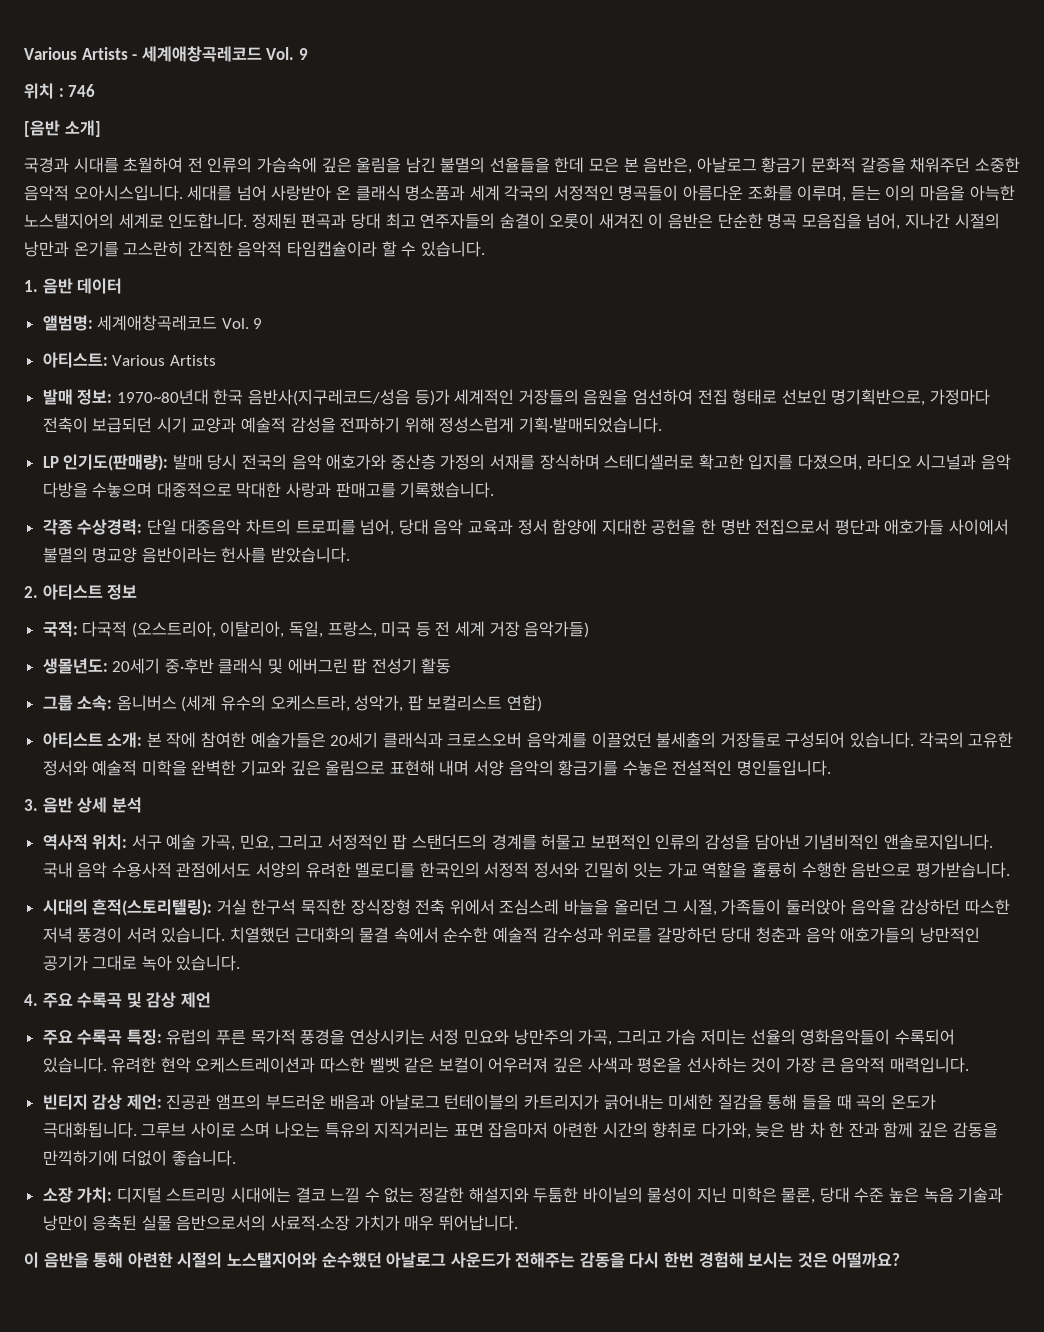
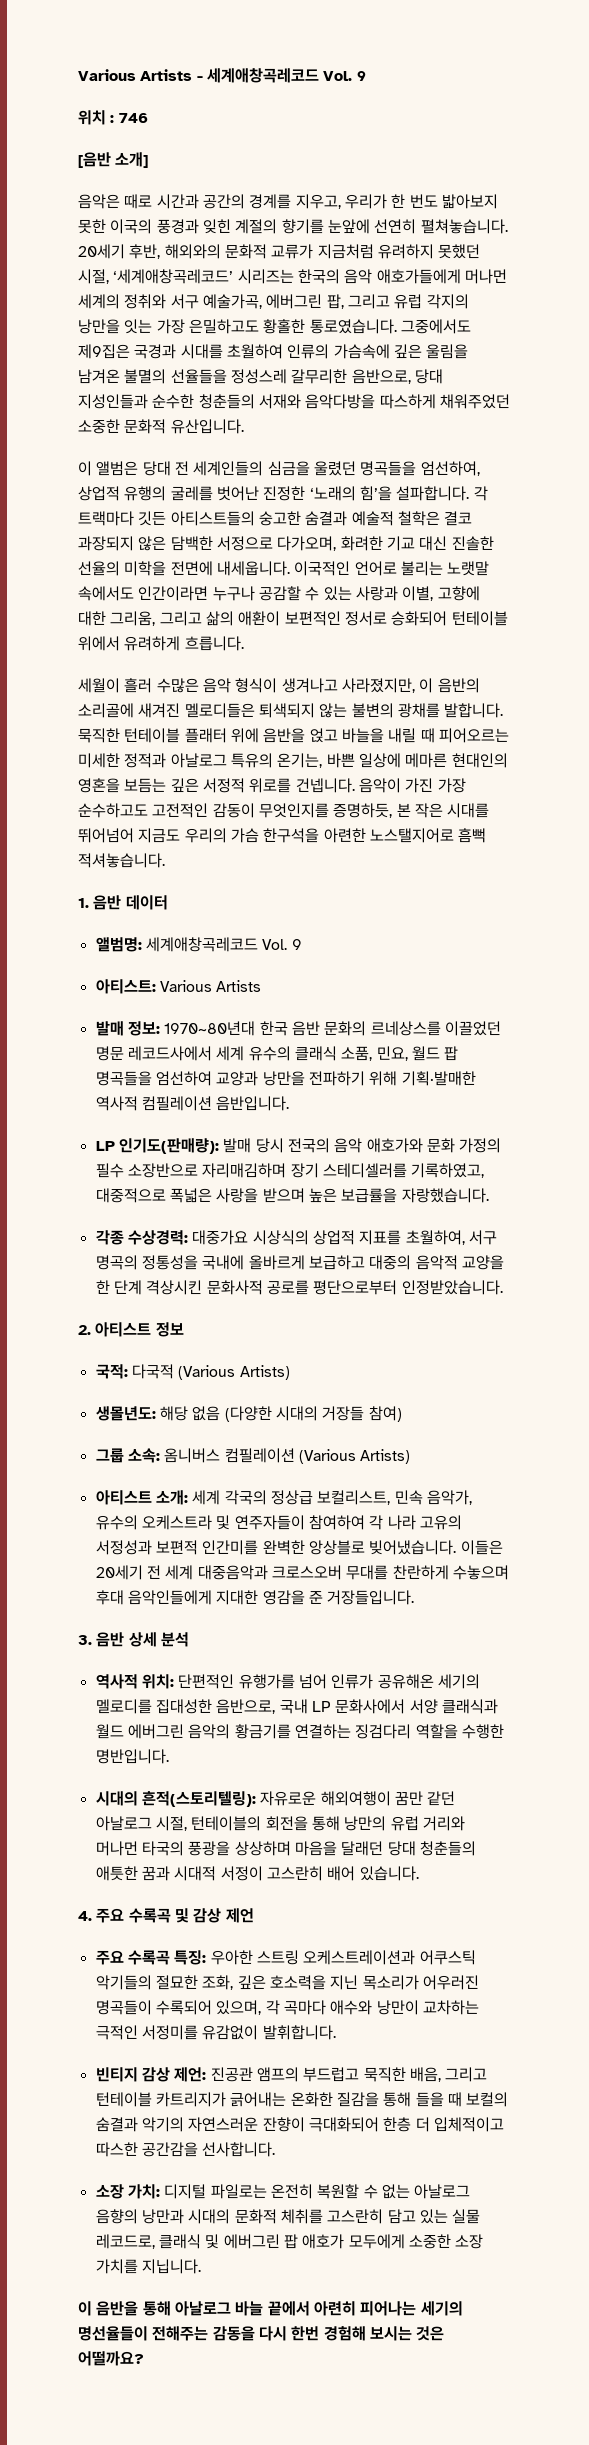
(101, 128) none -> [78,194,498,209] [78,219,508,234] [78,244,481,259] [78,269,507,284] [78,294,469,309] [78,319,471,334] [78,344,130,359] 음악은 때로 시간과 공간의 경계를 지우고, 우리가 한 번도 밟아보지 못한 이국의 풍경과 잊힌 계절의 향기를 눈앞에 선연히 펼쳐놓습니다. 20세기 후반, 해외와의 문화적 교류가 지금처럼 유려하지 못했던 시절, ‘세계애창곡레코드’ 시리즈는 한국의 음악 애호가들에게 머나먼 세계의 정취와 서구 예술가곡, 에버그린 팝, 그리고 유럽 각지의 낭만을 잇는 가장 은밀하고도 황홀한 통로였습니다. 그중에서도 제9집은
[187,157,203,173] 전 -> (283, 351) none
[405,157,436,173] 남긴 -> [78,369,120,384] 남겨온
[554,157,1020,174] [24,185,1015,202] [24,213,1000,230] [24,241,485,257] 한데 모은 본 음반은, 아날로그 황금기 문화적 갈증을 채워주던 소중한 음악적 오아시스입니다. 세대를 넘어 사랑받아 온 클래식 명소품과 세계 각국의 서정적인 명곡들이 아름다운 조화를 이루며, 듣는 이의 마음을 아늑한 노스탤지어의 세계로 인도합니다. 정제된 편곡과 당대 최고 연주자들의 숨결이 오롯이 새겨진 이 음반은 단순한 명곡 모음집을 넘어, 지나간 시절의 낭만과 온기를 고스란히 간직한 음악적 타임캡슐이라 할 수 있습니다. -> [230,369,443,384] [78,394,510,409] [78,419,244,434] [78,461,480,476] [78,486,488,501] [78,511,473,526] [78,536,494,551] [78,561,490,576] [78,586,480,601] [78,611,508,626] [78,636,244,651] [78,678,480,693] [78,703,504,718] [78,728,509,743] [78,753,508,768] [78,778,466,793] [78,803,490,818] [78,828,487,843] [78,853,165,868] 정성스레 갈무리한 음반으로, 당대 지성인들과 순수한 청춘들의 서재와 음악다방을 따스하게 채워주었던 소중한 문화적 유산입니다. // 이 앨범은 당대 전 세계인들의 심금을 울렸던 명곡들을 엄선하여, 상업적 유행의 굴레를 벗어난 진정한 ‘노래의 힘’을 설파합니다. 각 트랙마다 깃든 아티스트들의 숭고한 숨결과 예술적 철학은 결코 과장되지 않은 담백한 서정으로 다가오며, 화려한 기교 대신 진솔한 선율의 미학을 전면에 내세웁니다. 이국적인 언어로 불리는 노랫말 속에서도 인간이라면 누구나 공감할 수 있는 사랑과 이별, 고향에 대한 그리움, 그리고 삶의 애환이 보편적인 정서로 승화되어 턴테이블 위에서 유려하게 흐릅니다. // 세월이 흘러 수많은 음악 형식이 생겨나고 사라졌지만, 이 음반의 소리골에 새겨진 멜로디들은 퇴색되지 않는 불변의 광채를 발합니다. 묵직한 턴테이블 플래터 위에 음반을 얹고 바늘을 내릴 때 피어오르는 미세한 정적과 아날로그 특유의 온기는, 바쁜 일상에 메마른 현대인의 영혼을 보듬는 깊은 서정적 위로를 건넵니다. 음악이 가진 가장 순수하고도 고전적인 감동이 무엇인지를 증명하듯, 본 작은 시대를 뛰어넘어 지금도 우리의 가슴 한구석을 아련한 노스탤지어로 흠뻑 적셔놓습니다.
[248,389,990,406] [42,417,663,433] 음반사(지구레코드/성음 등)가 세계적인 거장들의 음원을 엄선하여 전집 형태로 선보인 명기획반으로, 가정마다 전축이 보급되던 시기 교양과 예술적 감성을 전파하기 위해 정성스럽게 기획·발매되었습니다. -> [291,1021,501,1036] [95,1046,459,1061] [95,1071,476,1086] [95,1096,290,1111] 음반 문화의 르네상스를 이끌었던 명문 레코드사에서 세계 유수의 클래식 소품, 민요, 월드 팝 명곡들을 엄선하여 교양과 낭만을 전파하기 위해 기획·발매한 역사적 컴필레이션 음반입니다.
[390,454,1011,471] [42,482,495,498] [42,519,1009,536] [42,547,351,563] 중산층 가정의 서재를 장식하며 스테디셀러로 확고한 입지를 다졌으며, 라디오 시그널과 음악 다방을 수놓으며 대중적으로 막대한 사랑과 판매고를 기록했습니다. // 각종 수상경력: 단일 대중음악 차트의 트로피를 넘어, 당대 음악 교육과 정서 함양에 지대한 공헌을 한 명반 전집으로서 평단과 애호가들 사이에서 불멸의 명교양 음반이라는 헌사를 받았습니다. -> [426,1138,502,1153] [95,1163,485,1178] [95,1188,489,1203] [95,1230,497,1245] [95,1255,504,1270] [95,1280,503,1295] 문화 가정의 필수 소장반으로 자리매김하며 장기 스테디셀러를 기록하였고, 대중적으로 폭넓은 사랑을 받으며 높은 보급률을 자랑했습니다. // 각종 수상경력: 대중가요 시상식의 상업적 지표를 초월하여, 서구 명곡의 정통성을 국내에 올바르게 보급하고 대중의 음악적 교양을 한 단계 격상시킨 문화사적 공로를 평단으로부터 인정받았습니다.
[131,621,590,638] [42,658,452,674] [42,695,543,712] [42,732,1014,748] [42,760,831,776] (오스트리아, 이탈리아, 독일, 프랑스, 미국 등 전 세계 거장 음악가들) // 생몰년도: 20세기 중·후반 클래식 및 에버그린 팝 전성기 활동 // 그룹 소속: 옴니버스 (세계 유수의 오케스트라, 성악가, 팝 보컬리스트 연합) // 아티스트 소개: 본 작에 참여한 예술가들은 20세기 클래식과 크로스오버 음악계를 이끌었던 불세출의 거장들로 구성되어 있습니다. 각국의 고유한 정서와 예술적 미학을 완벽한 기교와 깊은 울림으로 표현해 내며 서양 음악의 황금기를 수놓은 전설적인 명인들입니다. -> [178,1365,290,1380] [95,1406,402,1422] [95,1448,411,1464] [95,1490,472,1505] [95,1515,462,1530] [95,1540,503,1555] [95,1565,509,1580] [95,1590,415,1605] (Various Artists) // 생몰년도: 해당 없음 (다양한 시대의 거장들 참여) // 그룹 소속: 옴니버스 컴필레이션 (Various Artists) // 아티스트 소개: 세계 각국의 정상급 보컬리스트, 민속 음악가, 유수의 오케스트라 및 연주자들이 참여하여 각 나라 고유의 서정성과 보편적 인간미를 완벽한 앙상블로 빚어냈습니다. 이들은 20세기 전 세계 대중음악과 크로스오버 무대를 찬란하게 수놓으며 후대 음악인들에게 지대한 영감을 준 거장들입니다.
[131,834,993,851] [42,862,1010,878] [42,899,1010,916] [42,927,980,943] [42,955,172,971] 서구 예술 가곡, 민요, 그리고 서정적인 팝 스탠더드의 경계를 허물고 보편적인 인류의 감성을 담아낸 기념비적인 앤솔로지입니다. 국내 음악 수용사적 관점에서도 서양의 유려한 멜로디를 한국인의 서정적 정서와 긴밀히 잇는 가교 역할을 훌륭히 수행한 음반으로 평가받습니다. // 시대의 흔적(스토리텔링): 거실 한구석 묵직한 장식장형 전축 위에서 조심스레 바늘을 올리던 그 시절, 가족들이 둘러앉아 음악을 감상하던 따스한 저녁 풍경이 서려 있습니다. 치열했던 근대화의 물결 속에서 순수한 예술적 감수성과 위로를 갈망하던 당대 청춘과 음악 애호가들의 낭만적인 공기가 그대로 녹아 -> [178,1674,480,1689] [95,1699,498,1714] [95,1724,504,1739] [95,1749,169,1764] [95,1791,456,1807] [95,1816,465,1831] [95,1841,476,1856] [95,1866,356,1881] 단편적인 유행가를 넘어 인류가 공유해온 세기의 멜로디를 집대성한 음반으로, 국내 LP 문화사에서 서양 클래식과 월드 에버그린 음악의 황금기를 연결하는 징검다리 역할을 수행한 명반입니다. // 시대의 흔적(스토리텔링): 자유로운 해외여행이 꿈만 같던 아날로그 시절, 턴테이블의 회전을 통해 낭만의 유럽 거리와 머나먼 타국의 풍광을 상상하며 마음을 달래던 당대 청춘들의 애틋한 꿈과 시대적 서정이 고스란히 배어
[166,1029,955,1046] [42,1057,969,1073] 유럽의 푸른 목가적 풍경을 연상시키는 서정 민요와 낭만주의 가곡, 그리고 가슴 저미는 선율의 영화음악들이 수록되어 있습니다. 유려한 현악 오케스트레이션과 따스한 벨벳 같은 보컬이 어우러져 깊은 사색과 평온을 선사하는 것이 가장 큰 음악적 매력입니다. -> [210,1950,476,1965] [95,1975,479,1990] [95,2000,479,2015] [95,2025,336,2040] 우아한 스트링 오케스트레이션과 어쿠스틱 악기들의 절묘한 조화, 깊은 호소력을 지닌 목소리가 어우러진 명곡들이 수록되어 있으며, 각 곡마다 애수와 낭만이 교차하는 극적인 서정미를 유감없이 발휘합니다.
[265,1094,520,1110] 부드러운 배음과 아날로그 턴테이블의 -> [303,2067,488,2082] [95,2092,152,2107] 부드럽고 묵직한 배음, 그리고 턴테이블
[668,1094,714,1110] 미세한 -> [290,2092,333,2107] 온화한
[856,1094,936,1110] [42,1122,998,1139] [42,1150,236,1166] [42,1187,1004,1204] [42,1215,518,1231] [24,1252,511,1268] 곡의 온도가 극대화됩니다. 그루브 사이로 스며 나오는 특유의 지직거리는 표면 잡음마저 아련한 시간의 향취로 다가와, 늦은 밤 차 한 잔과 함께 깊은 감동을 만끽하기에 더없이 좋습니다. // 소장 가치: 디지털 스트리밍 시대에는 결코 느낄 수 없는 정갈한 해설지와 두툼한 바이닐의 물성이 지닌 미학은 물론, 당대 수준 높은 녹음 기술과 낭만이 응축된 실물 음반으로서의 사료적·소장 가치가 매우 뛰어납니다. // 이 음반을 통해 아련한 시절의 노스탤지어와 순수했던 아날로그 사운드가 -> [466,2092,509,2107] [95,2117,504,2132] [95,2142,276,2157] [95,2184,471,2199] [95,2209,481,2224] [95,2234,484,2249] [95,2259,201,2274] [78,2301,463,2316] [78,2326,148,2341] 보컬의 숨결과 악기의 자연스러운 잔향이 극대화되어 한층 더 입체적이고 따스한 공간감을 선사합니다. // 소장 가치: 디지털 파일로는 온전히 복원할 수 없는 아날로그 음향의 낭만과 시대의 문화적 체취를 고스란히 담고 있는 실물 레코드로, 클래식 및 에버그린 팝 애호가 모두에게 소중한 소장 가치를 지닙니다. // 이 음반을 통해 아날로그 바늘 끝에서 아련히 피어나는 세기의 명선율들이

